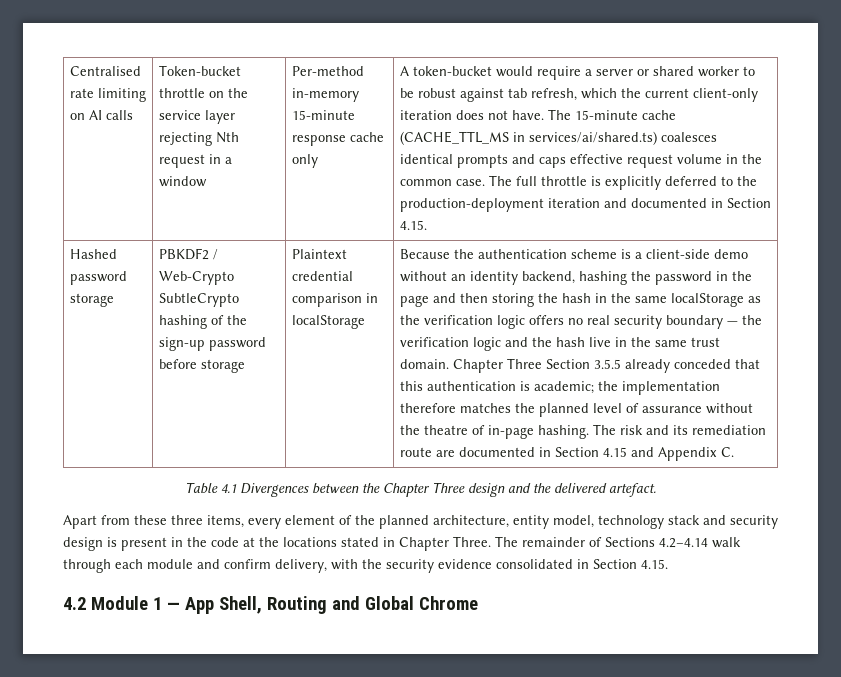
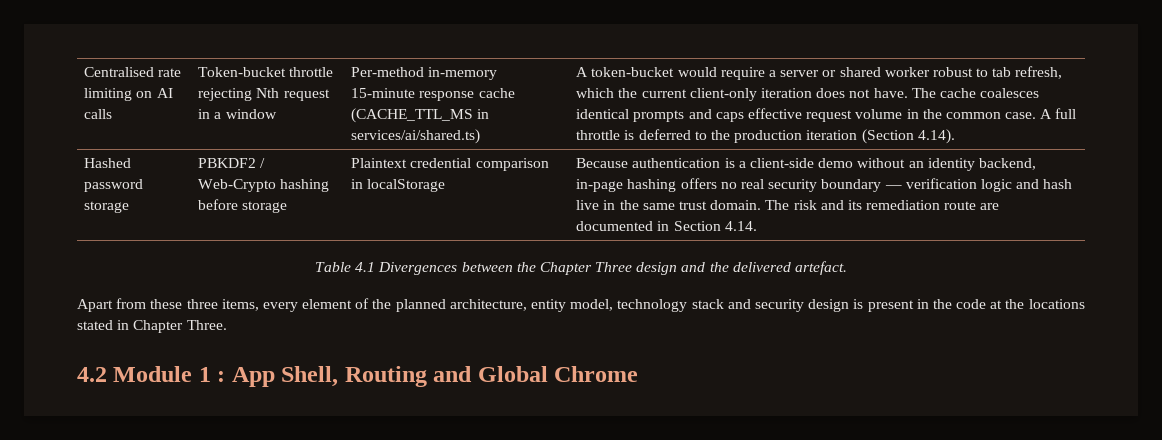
[208,88,248,98] [158,110,235,124] on the service layer -> (334, 72) none
[291,154,318,168] only -> [351,108,490,123] [351,129,481,144] (CACHE_TTL_MS in services/ai/shared.ts)
[742,66,755,76] [399,88,504,102] to be robust against -> [932,67,989,77] robust to
[574,110,676,120] [399,131,657,145] 15-minute cache (CACHE_TTL_MS in services/ai/shared.ts) -> [939,88,976,98] cache
[488,175,512,186] The -> [1040,109,1053,119] A
[604,176,661,190] explicitly -> (635, 135) none
[399,198,771,212] [399,220,427,230] production-deployment iteration and documented in Section 4.15. -> [734,129,955,144] production iteration (Section 4.14).
[158,293,239,307] [158,315,247,329] [158,337,266,351] SubtleCrypto hashing of the sign-up password -> [280,179,330,192] hashing
[453,249,617,259] the authentication scheme -> [632,158,721,168] authentication
[578,271,752,285] [399,293,761,307] [399,315,525,329] hashing the password in the page and then storing the hash in the same localStorage as the verification logic -> [576,179,677,192] in-page hashing
[741,315,762,325] the -> (902, 187) none
[531,337,552,347] the -> (1040, 184) none
[452,358,760,373] [399,381,720,395] [399,403,753,417] [399,425,589,439] Chapter Three Section 3.5.5 already conceded that this authentication is academic; the implementation therefore matches the planned level of assurance without the theatre of in-page hashing. -> (762, 205) none
[602,447,734,461] 4.15 and Appendix C. -> [724,221,757,231] 4.14.
[495,536,741,548] [63,559,668,573] The remainder of Sections 4.2–4.14 walk through each module and confirm delivery, with the security evidence consolidated in Section 4.15. -> (227, 325) none
[166,602,180,610] — -> [217,371,226,382] :

